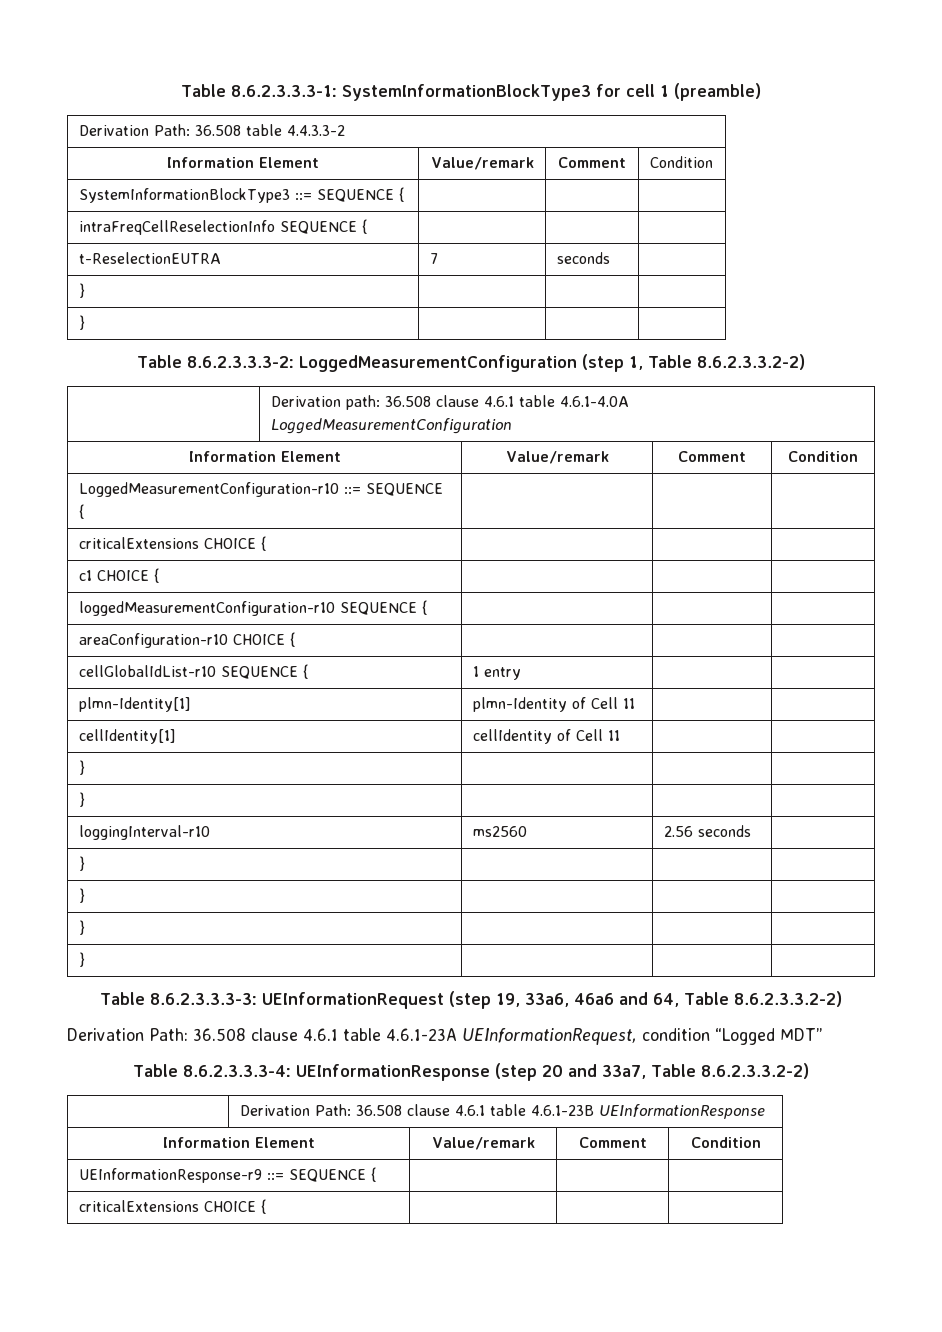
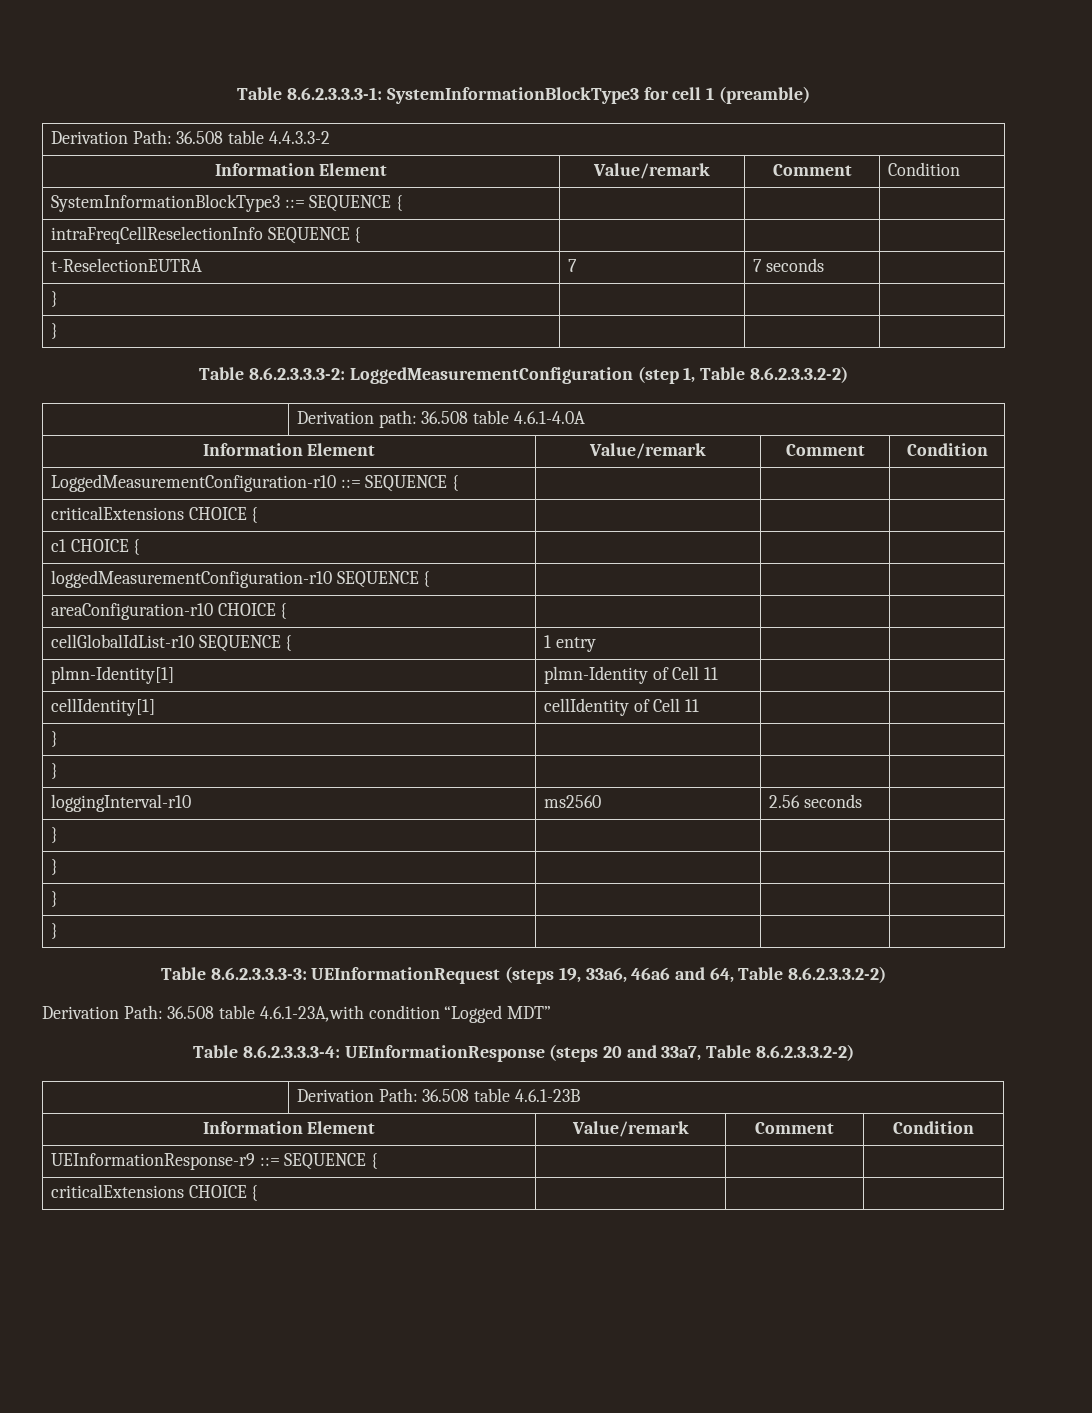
(438, 258) none -> [752,259,762,272] 7
[435,395,514,407] clause 4.6.1 -> (469, 417) none
[270,418,512,434] LoggedMeasurementConfiguration -> (585, 417) none
[449,991,491,1009] (step -> [505,966,555,984] (steps
[251,1028,637,1045] clause 4.6.1 table 4.6.1-23A UEInformationRequest, -> [219,1005,364,1022] table 4.6.1-23A,with
[495,1063,537,1081] (step -> [549,1044,599,1062] (steps
[406,1104,485,1116] clause 4.6.1 -> (470, 1095) none
[598,1104,765,1119] UEInformationResponse -> (580, 1095) none

